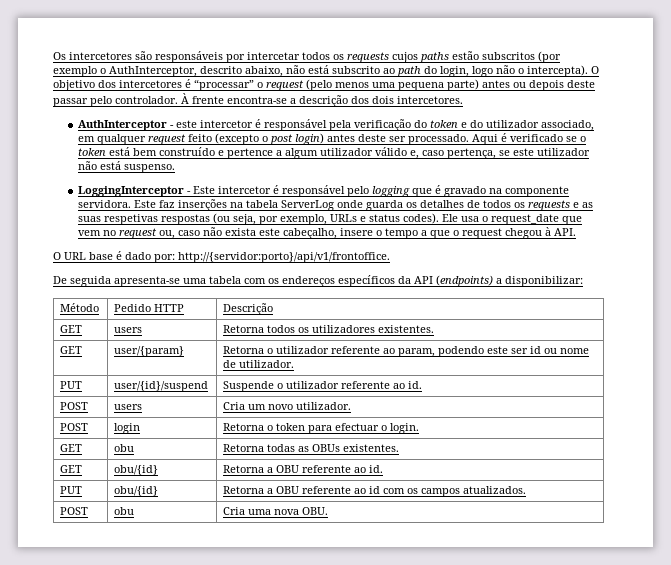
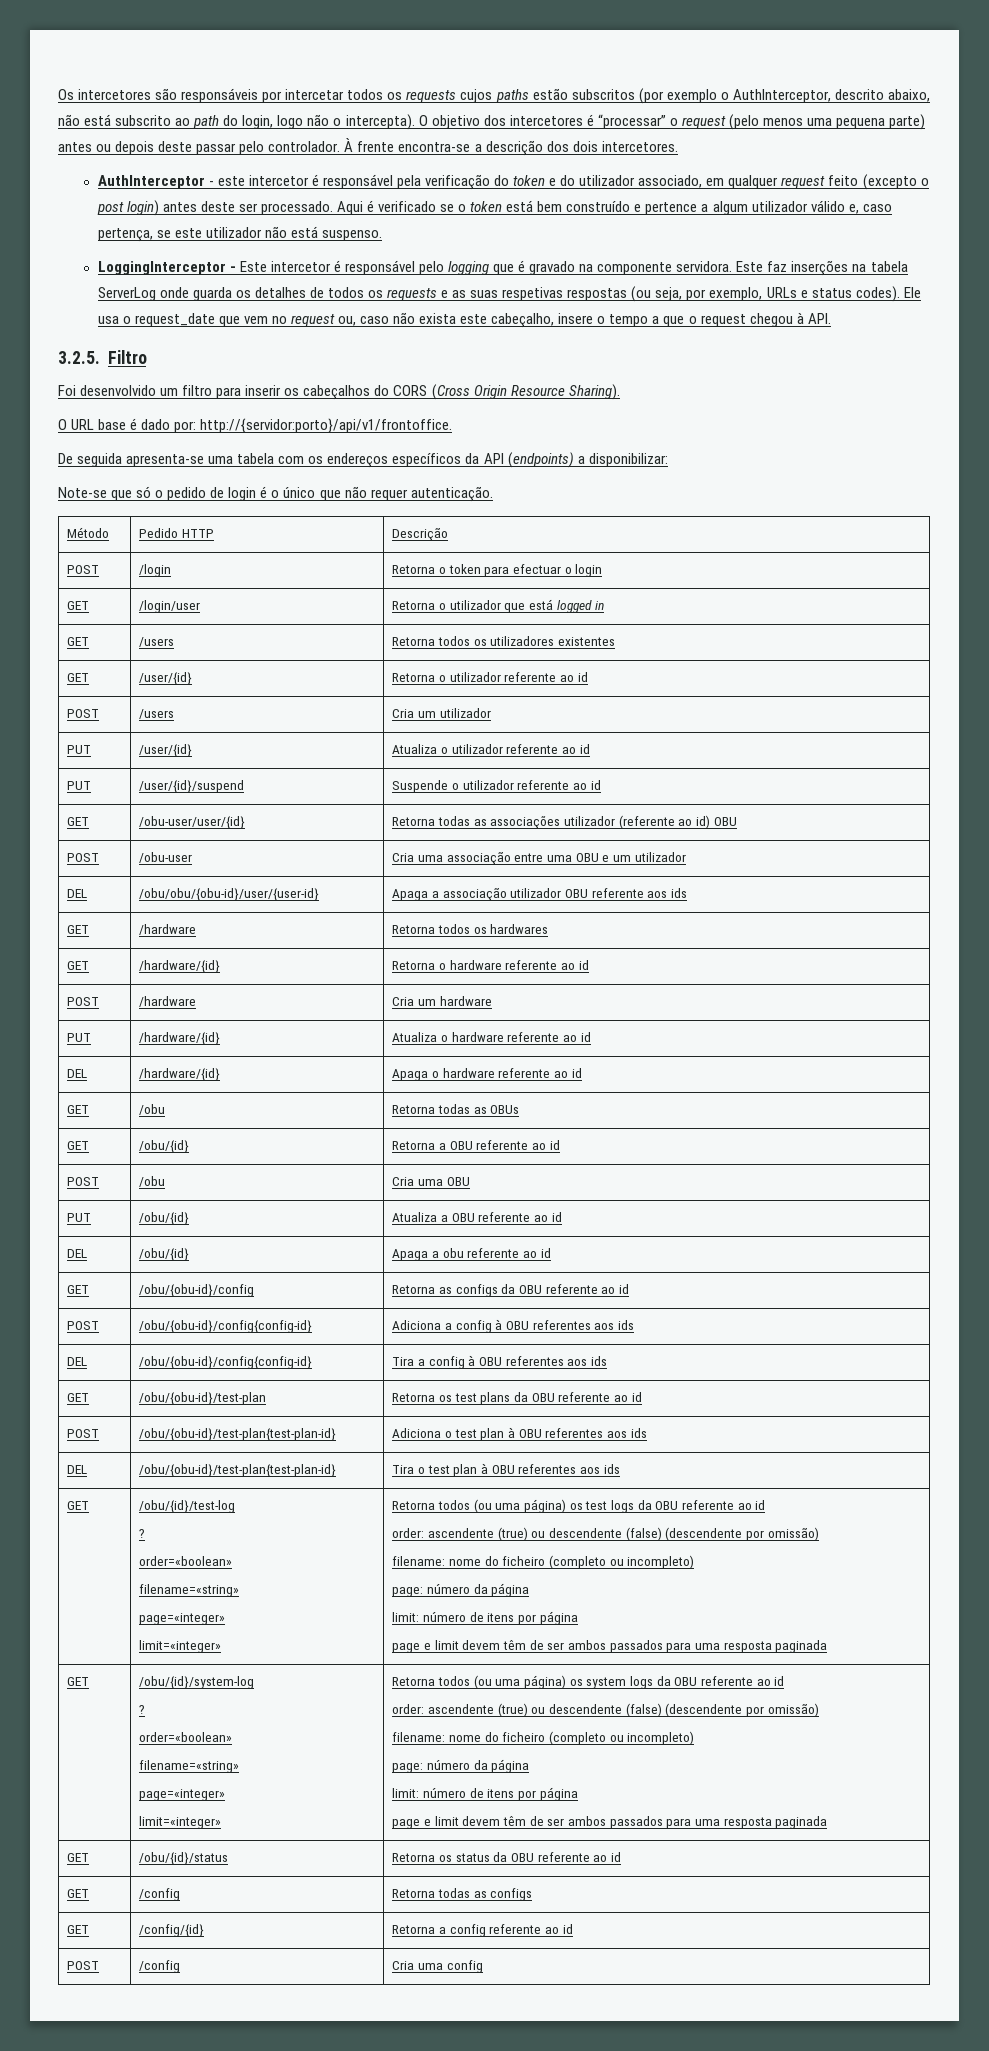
(577, 232) none -> [58,350,147,364] [58,384,620,400] // 3.2.5. Filtro // Foi desenvolvido um filtro para inserir os cabeçalhos do CORS (Cross Origin Resource Sharing).
[60,303,100,312] [114,304,185,312] [223,303,274,315] [60,325,83,333] [114,327,143,333] [223,325,435,333] [60,346,83,354] [114,346,185,357] [223,346,590,357] [223,360,295,368] [60,381,83,389] [114,381,209,392] [223,381,423,392] [60,402,89,410] [114,404,143,410] [223,402,352,410] [60,423,89,431] [114,423,141,434] // Método | Pedido HTTP | Descrição // GET | users | Retorna todos os utilizadores existentes. // GET | user/{param} | Retorna o utilizador referente ao param, podendo este ser id ou nome de utilizador. // PUT | user/{id}/suspend | Suspende o utilizador referente ao id. // POST | users | Cria um novo utilizador. // POST | login -> [58,486,493,502] [67,527,110,538] [139,528,215,538] [392,527,449,541] [67,565,100,574] [139,564,172,577] // Note-se que só o pedido de login é o único que não requer autenticação. // Método | Pedido HTTP | Descrição // POST | /login
[390,423,420,434] [60,444,83,452] [114,444,135,452] login. // GET | obu -> [575,564,603,577] [67,601,90,610] [139,600,201,613] [392,599,605,613] [67,637,90,646] [139,637,175,647] [392,636,616,646] [67,673,90,682] [139,672,193,685] [392,672,588,682] [67,709,100,718] [139,709,175,719] [392,708,491,718] [67,745,92,754] [139,744,193,757] [392,744,590,754] [67,781,92,790] [139,780,245,793] [392,780,601,793] [67,817,90,826] [139,816,246,829] [392,815,737,829] [67,853,100,862] [139,852,193,863] [392,851,686,865] [67,889,88,898] [139,888,320,901] [392,887,688,901] [67,925,90,934] [139,924,197,935] [392,924,549,934] [67,961,90,970] [139,960,221,973] [392,960,589,970] [67,997,100,1006] [139,996,197,1007] [392,996,492,1006] [67,1033,92,1042] [139,1032,221,1045] [392,1032,591,1042] [67,1069,88,1078] [139,1068,221,1081] [392,1068,582,1081] [67,1105,90,1114] [139,1104,166,1115] login // GET | /login/user | Retorna o utilizador que está logged in // GET | /users | Retorna todos os utilizadores existentes // GET | /user/{id} | Retorna o utilizador referente ao id // POST | /users | Cria um utilizador // PUT | /user/{id} | Atualiza o utilizador referente ao id // PUT | /user/{id}/suspend | Suspende o utilizador referente ao id // GET | /obu-user/user/{id} | Retorna todas as associações utilizador (referente ao id) OBU // POST | /obu-user | Cria uma associação entre uma OBU e um utilizador // DEL | /obu/obu/{obu-id}/user/{user-id} | Apaga a associação utilizador OBU referente aos ids // GET | /hardware | Retorna todos os hardwares // GET | /hardware/{id} | Retorna o hardware referente ao id // POST | /hardware | Cria um hardware // PUT | /hardware/{id} | Atualiza o hardware referente ao id // DEL | /hardware/{id} | Apaga o hardware referente ao id // GET | /obu
[343,444,400,452] [60,465,83,473] [114,465,159,475] [223,465,384,473] [60,486,83,494] [114,486,159,496] existentes. // GET | obu/{id} | Retorna a OBU referente ao id. // PUT | obu/{id} -> [67,1141,90,1150] [139,1140,190,1153] // GET | /obu/{id}
[383,486,527,497] [60,507,89,515] [114,507,135,515] [223,507,329,515] com os campos atualizados. // POST | obu | Cria uma nova OBU. -> [67,1177,100,1186] [139,1176,166,1187] [392,1177,470,1186] [67,1213,92,1222] [139,1212,190,1225] [392,1212,562,1222] [67,1249,88,1258] [139,1248,190,1261] [392,1248,551,1261] [67,1285,90,1294] [139,1284,255,1297] [392,1284,630,1297] [67,1321,100,1330] [139,1320,313,1333] [392,1319,635,1333] [67,1357,88,1366] [139,1356,313,1369] [392,1355,608,1369] [67,1393,90,1402] [139,1392,267,1405] [392,1392,642,1405] [67,1429,100,1438] [139,1428,337,1441] [392,1427,647,1441] [67,1465,88,1474] [139,1464,337,1477] [392,1463,620,1477] [67,1501,90,1510] [139,1500,236,1513] [139,1529,146,1538] [139,1556,233,1566] [139,1584,240,1597] [139,1613,226,1625] [139,1640,222,1653] [392,1499,766,1513] [392,1527,819,1541] [392,1555,695,1569] [392,1583,530,1597] [392,1611,578,1625] [392,1640,828,1653] [67,1677,90,1686] [139,1676,255,1689] [139,1705,146,1714] [139,1732,233,1742] [139,1760,240,1773] [139,1789,226,1801] [139,1816,222,1829] [392,1675,785,1689] [392,1703,819,1717] [392,1731,695,1745] [392,1759,530,1773] [392,1787,578,1801] [392,1816,828,1829] [67,1853,90,1862] [139,1852,229,1865] [392,1852,622,1862] [67,1889,90,1898] [139,1888,181,1901] [392,1888,533,1901] [67,1925,90,1934] [139,1924,205,1937] [392,1924,573,1937] [67,1961,100,1970] [139,1960,181,1973] [392,1960,483,1973] // POST | /obu | Cria uma OBU // PUT | /obu/{id} | Atualiza a OBU referente ao id // DEL | /obu/{id} | Apaga a obu referente ao id // GET | /obu/{obu-id}/config | Retorna as configs da OBU referente ao id // POST | /obu/{obu-id}/config{config-id} | Adiciona a config à OBU referentes aos ids // DEL | /obu/{obu-id}/config{config-id} | Tira a config à OBU referentes aos ids // GET | /obu/{obu-id}/test-plan | Retorna os test plans da OBU referente ao id // POST | /obu/{obu-id}/test-plan{test-plan-id} | Adiciona o test plan à OBU referentes aos ids // DEL | /obu/{obu-id}/test-plan{test-plan-id} | Tira o test plan à OBU referentes aos ids // GET | /obu/{id}/test-log // ? // order=«boolean» // filename=«string» // page=«integer» // limit=«integer» | Retorna todos (ou uma página) os test logs da OBU referente ao id // order: ascendente (true) ou descendente (false) (descendente por omissão) // filename: nome do ficheiro (completo ou incompleto) // page: número da página // limit: número de itens por página // page e limit devem têm de ser ambos passados para uma resposta paginada // GET | /obu/{id}/system-log // ? // order=«boolean» // filename=«string» // page=«integer» // limit=«integer» | Retorna todos (ou uma página) os system logs da OBU referente ao id // order: ascendente (true) ou descendente (false) (descendente por omissão) // filename: nome do ficheiro (completo ou incompleto) // page: número da página // limit: número de itens por página // page e limit devem têm de ser ambos passados para uma resposta paginada // GET | /obu/{id}/status | Retorna os status da OBU referente ao id // GET | /config | Retorna todas as configs // GET | /config/{id} | Retorna a config referente ao id // POST | /config | Cria uma config

